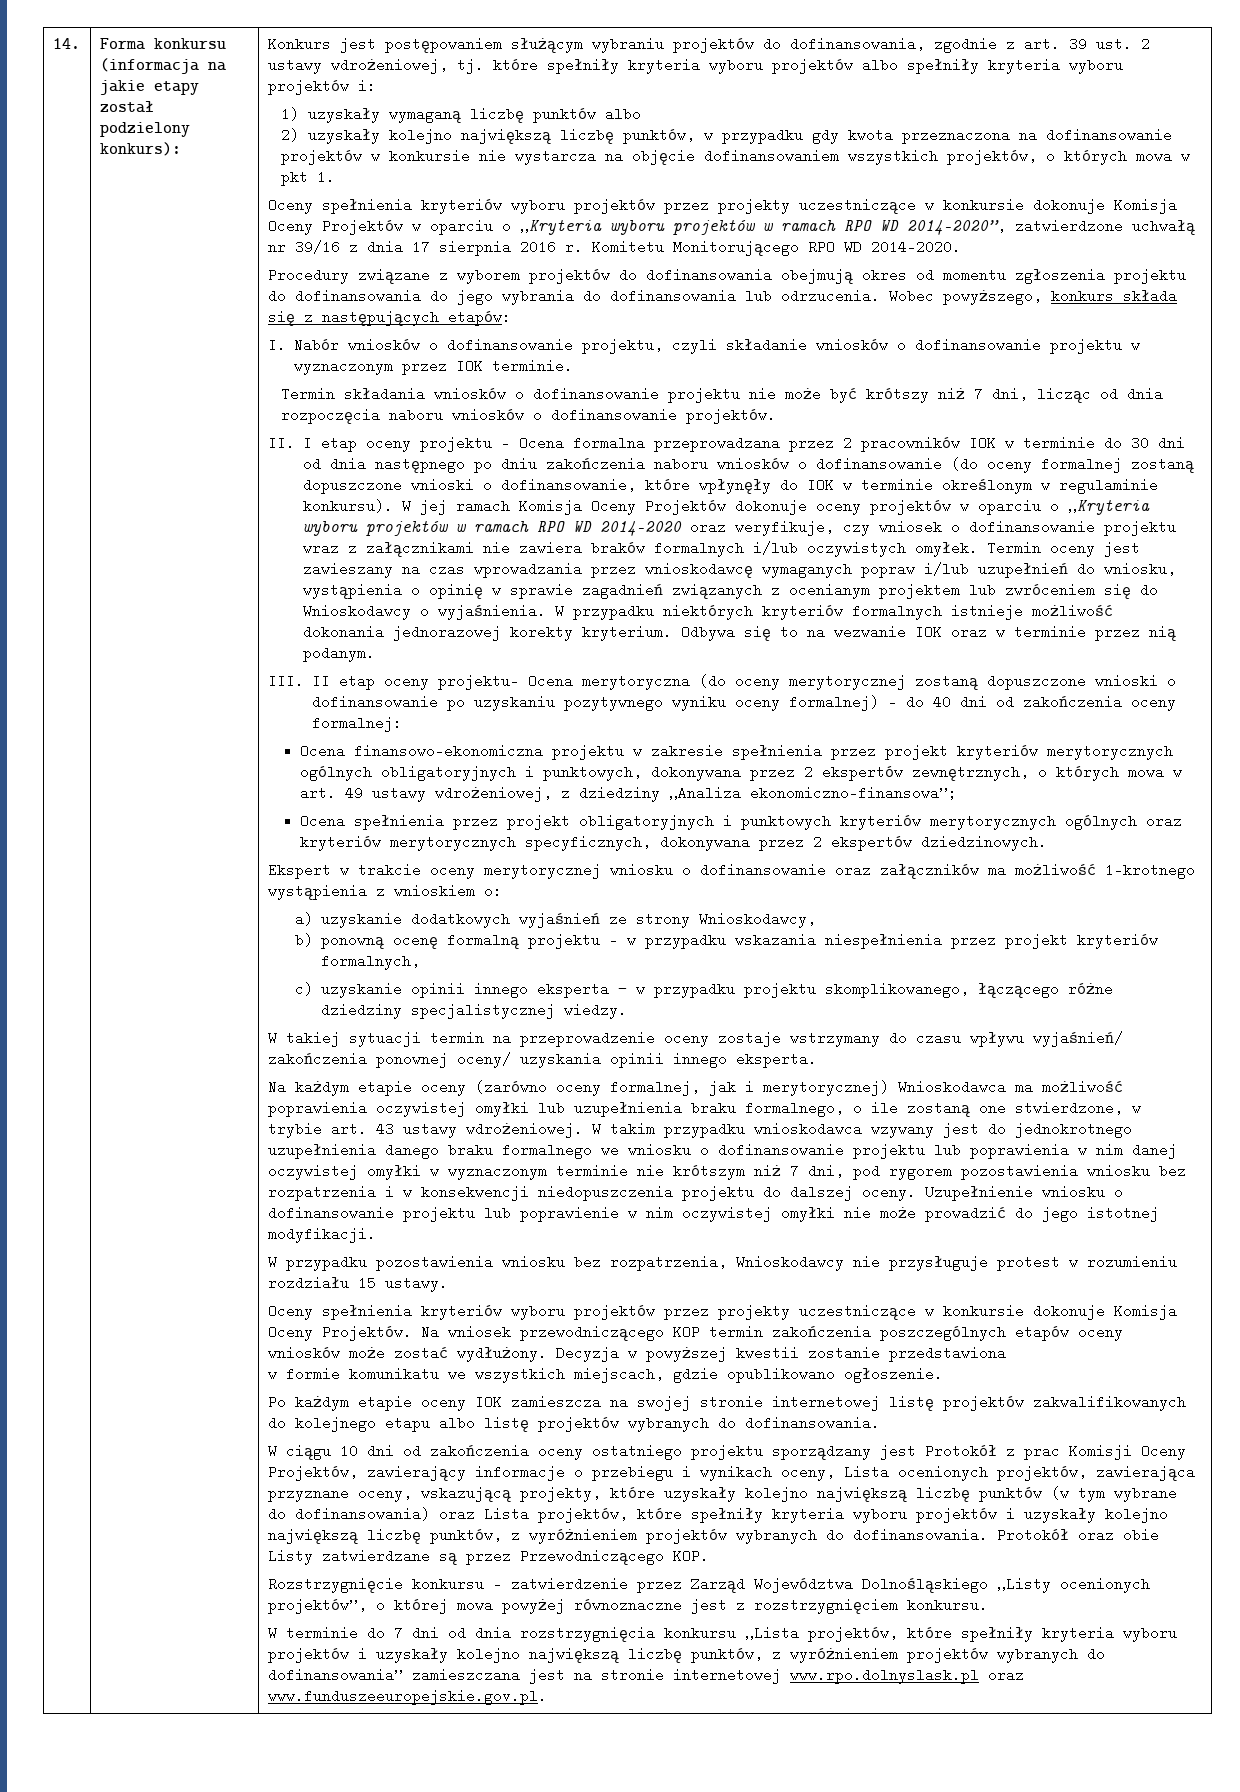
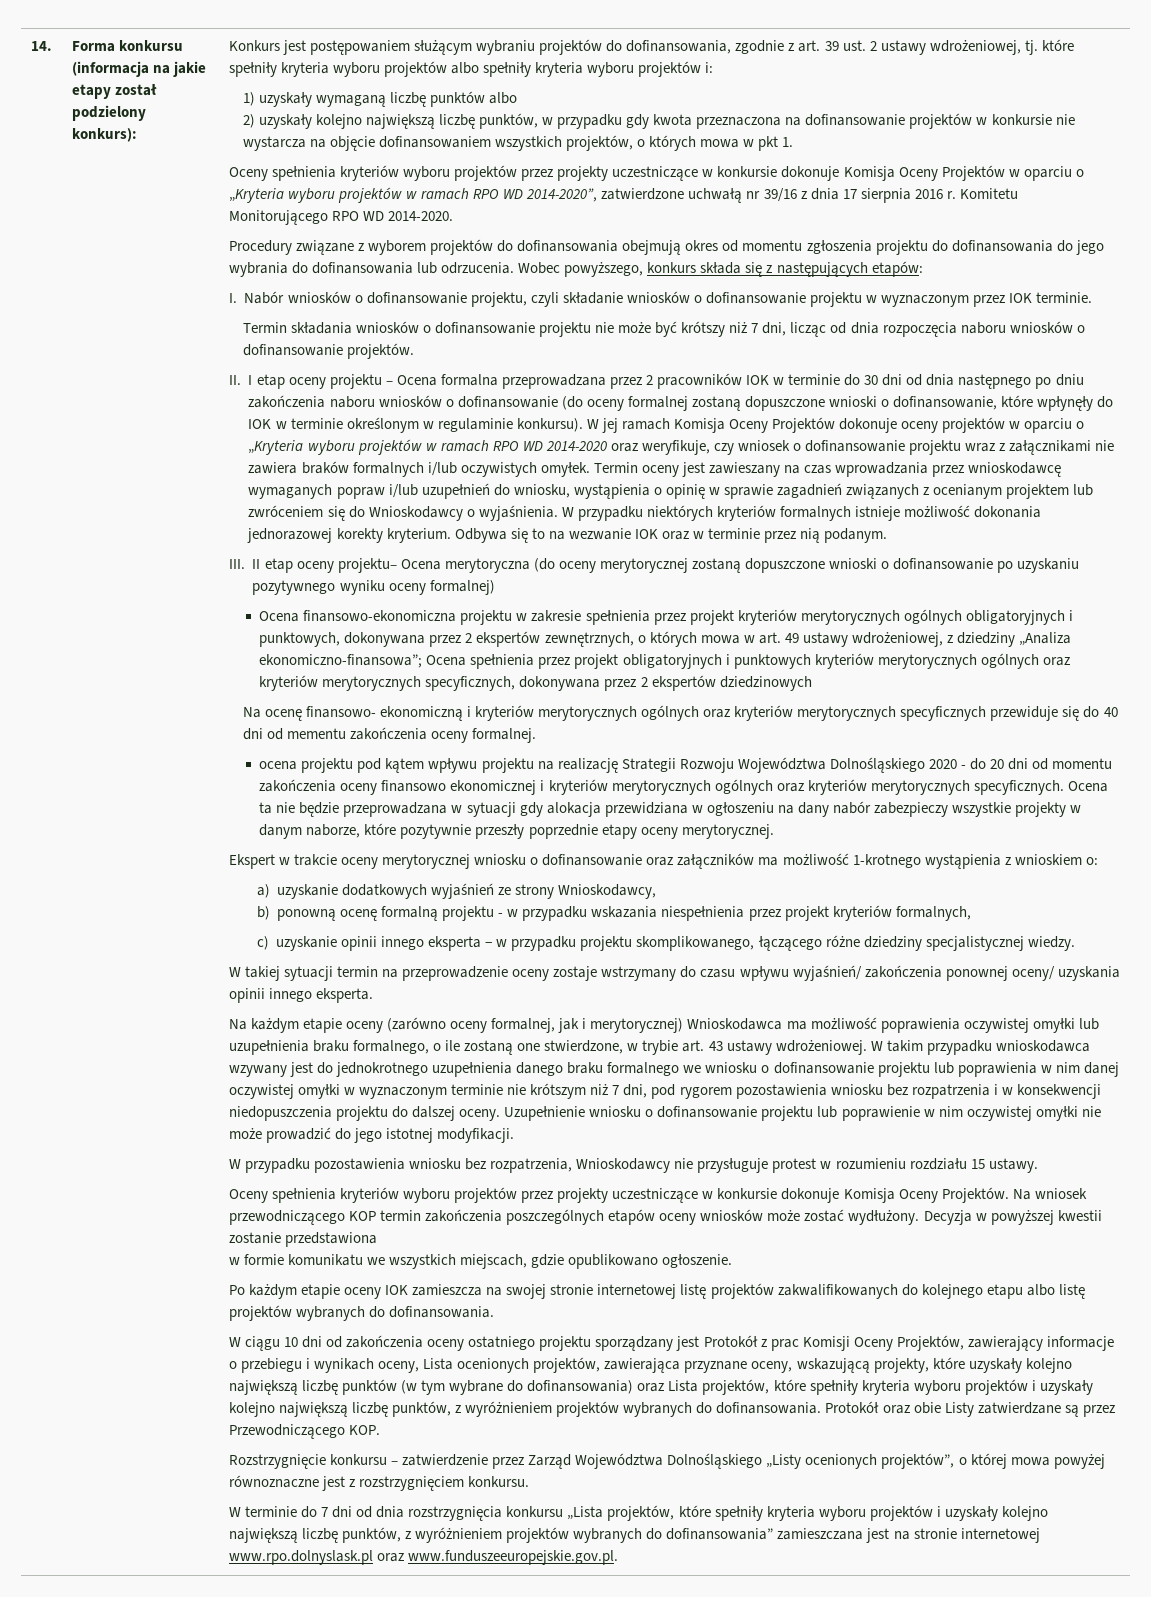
[887,695,1176,711] [311,716,402,732] – do 40 dni od zakończenia oceny formalnej: -> (495, 587) none
(957, 793) // -> (423, 661) none
[920,835,1047,851] dziedzinowych. -> [719,676,812,691] [242,705,1118,721] [242,727,537,743] [259,757,1113,773] [259,779,1108,795] [259,801,1082,817] [259,823,774,839] dziedzinowych // Na ocenę finansowo- ekonomiczną i kryteriów merytorycznych ogólnych oraz kryteriów merytorycznych specyficznych przewiduje się do 40 dni od mementu zakończenia oceny formalnej. // ocena projektu pod kątem wpływu projektu na realizację Strategii Rozwoju Województwa Dolnośląskiego 2020 - do 20 dni od momentu zakończenia oceny finansowo ekonomicznej i kryteriów merytorycznych ogólnych oraz kryteriów merytorycznych specyficznych. Ocena ta nie będzie przeprowadzana w sytuacji gdy alokacja przewidziana w ogłoszeniu na dany nabór zabezpieczy wszystkie projekty w danym naborze, które pozytywnie przeszły poprzednie etapy oceny merytorycznej.

